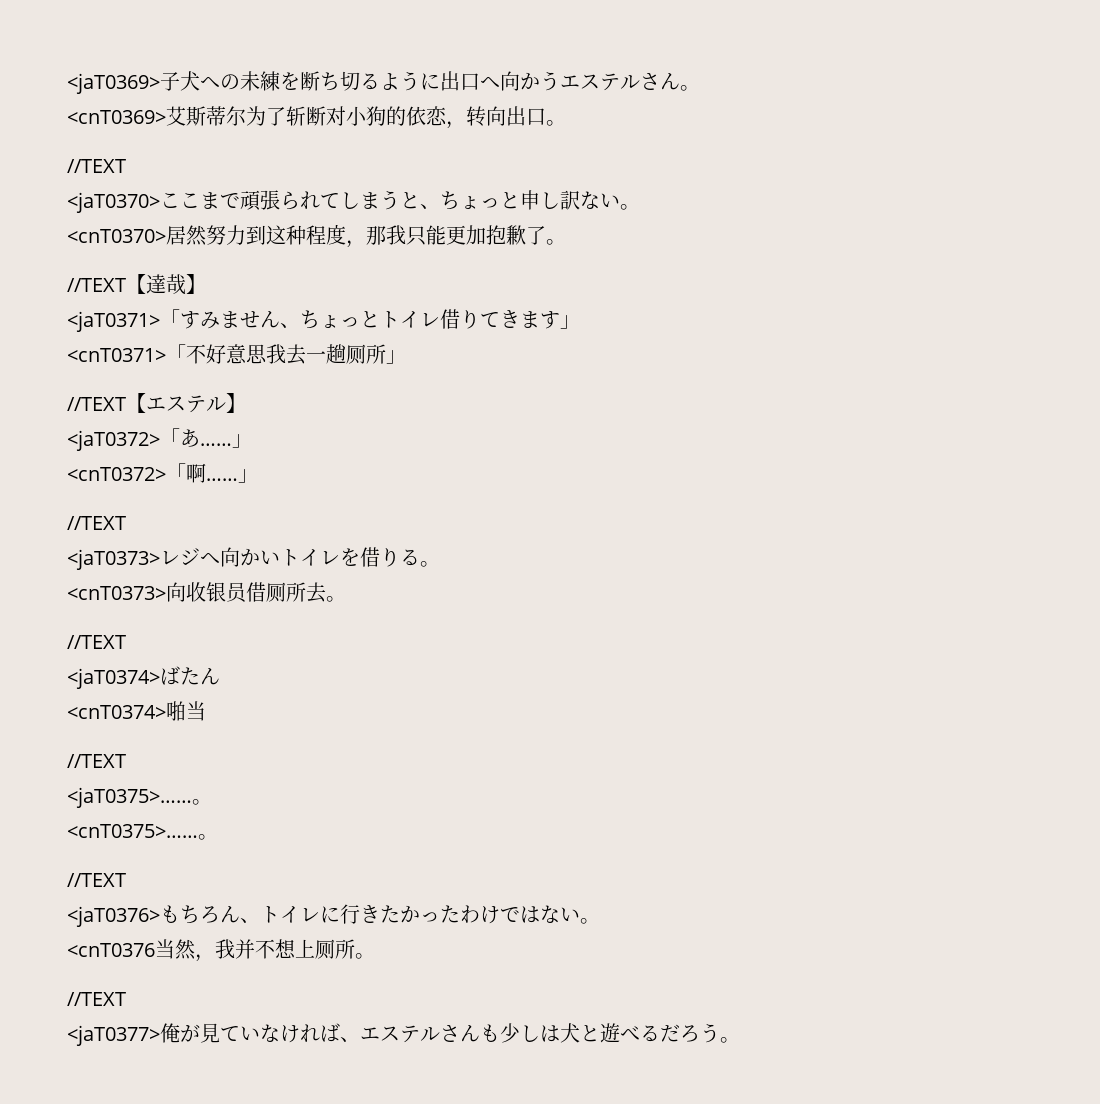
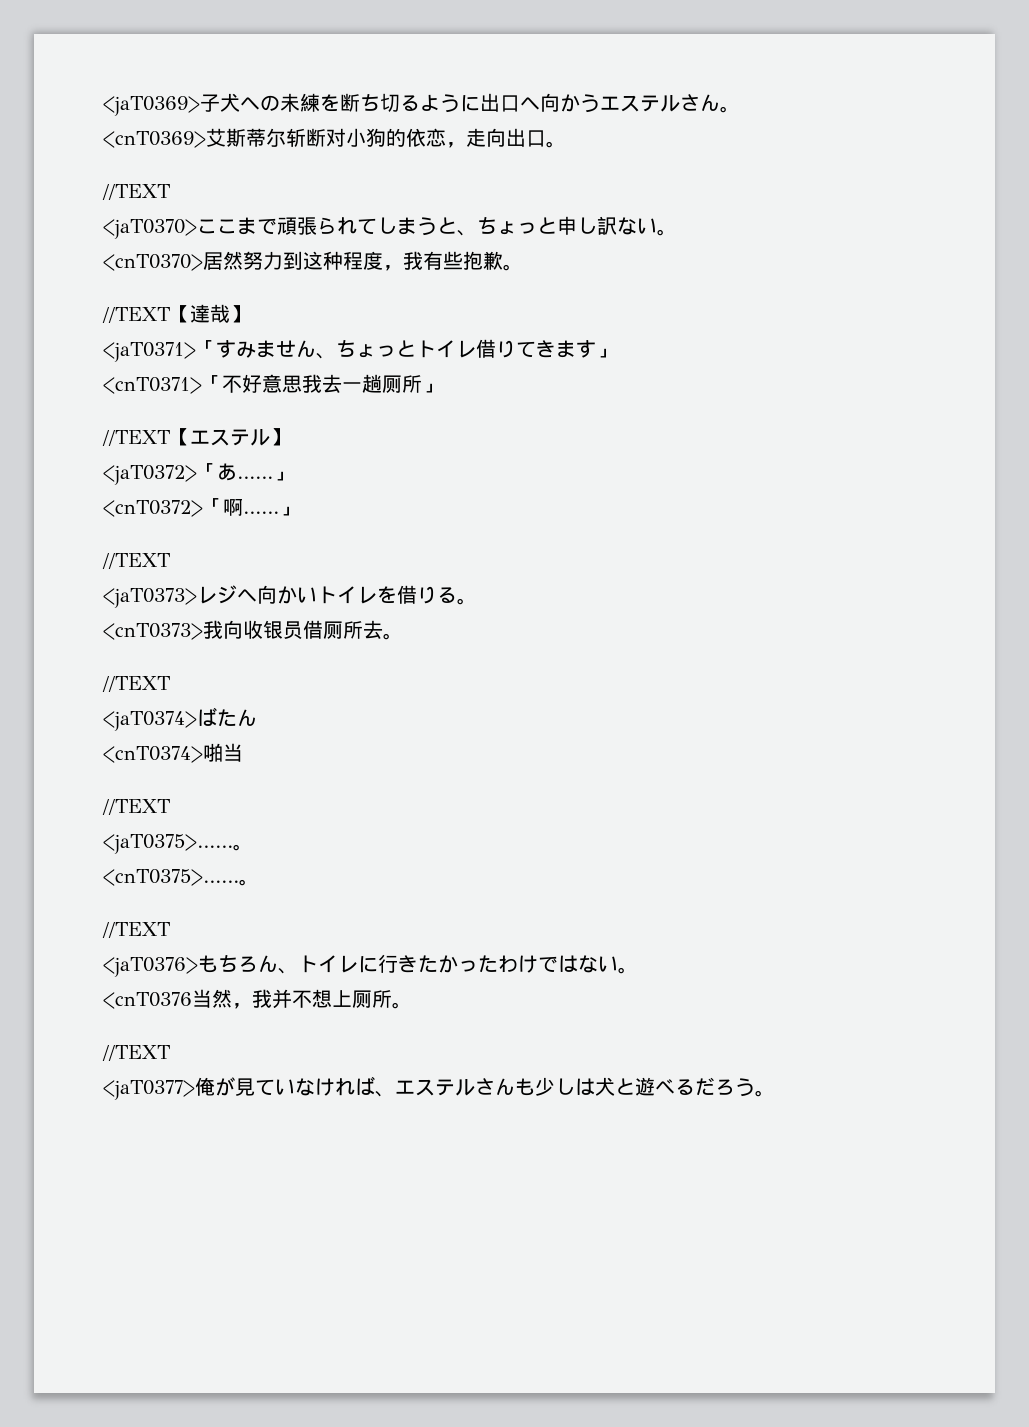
[246,106,286,126] 为了 -> (286, 137) none
[466,106,486,127] 转 -> [466,128,486,147] 走
[366,225,546,246] 那我只能更加抱歉了 -> [403,251,503,270] 我有些抱歉
(166, 593) none -> [203,620,223,639] 我

